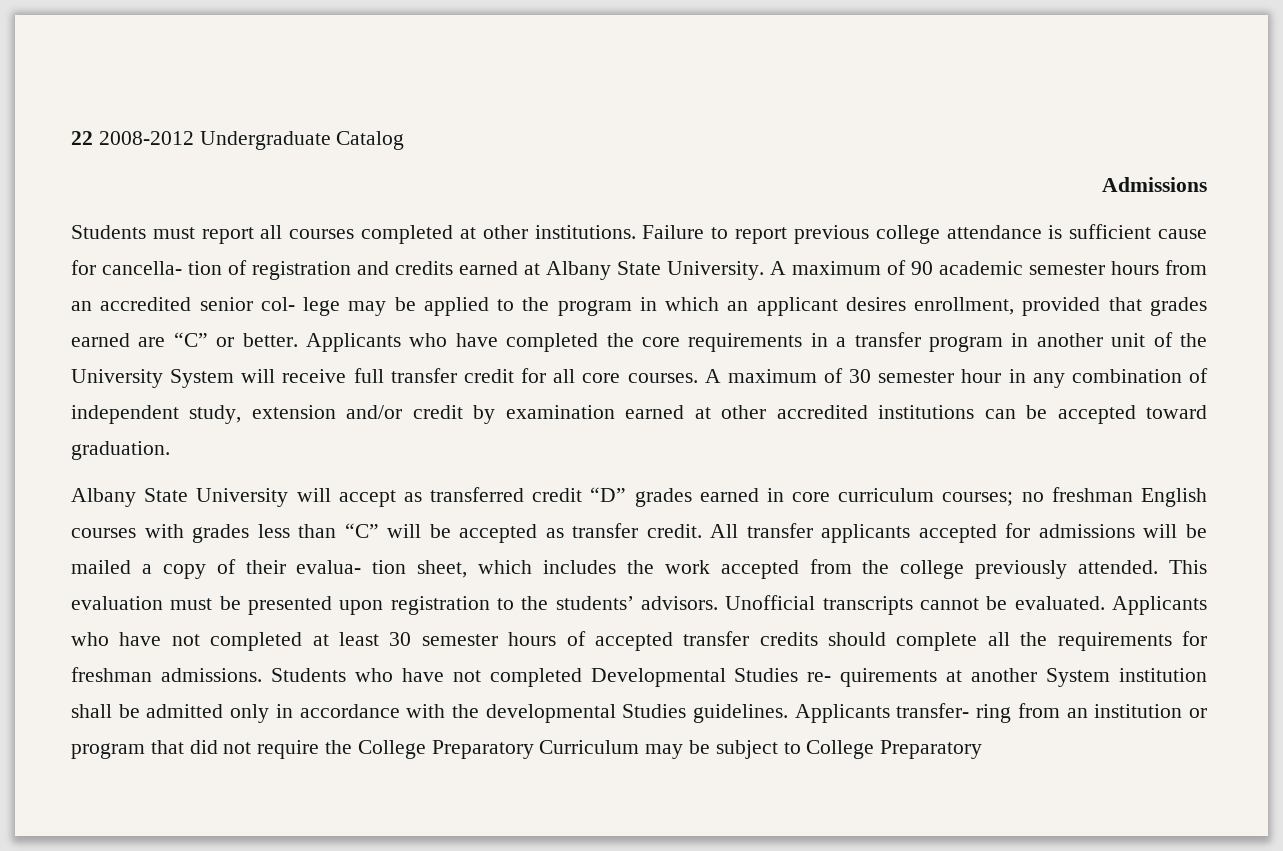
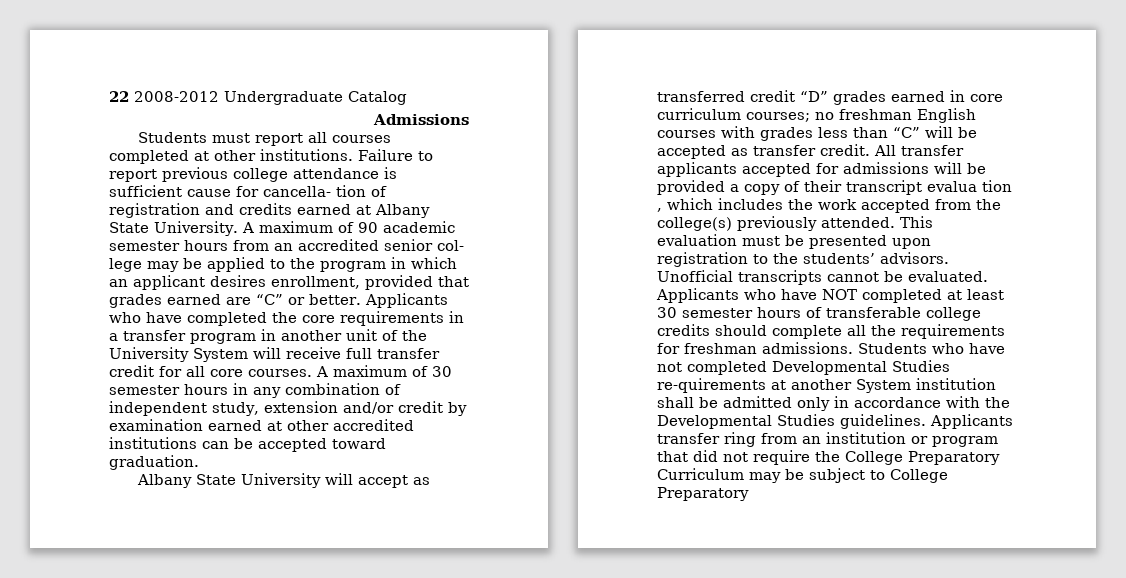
[961,369,1002,383] hour -> [184,384,228,395] hours
[71,560,131,574] mailed -> [657,180,725,195] provided
[296,560,468,578] evalua- tion sheet, -> [846,180,1012,195] [657,208,662,212] transcript evalua tion ,
[900,560,965,579] college -> [657,217,732,231] college(s)
[171,634,200,646] not -> [822,289,857,300] NOT
[594,631,750,651] accepted transfer -> [826,307,981,321] transferable college
[807,668,938,687] re- quirements -> [657,378,766,393] re-quirements
[485,704,616,723] developmental -> [657,415,772,429] Developmental
[896,703,970,718] transfer- -> [657,433,720,444] transfer

